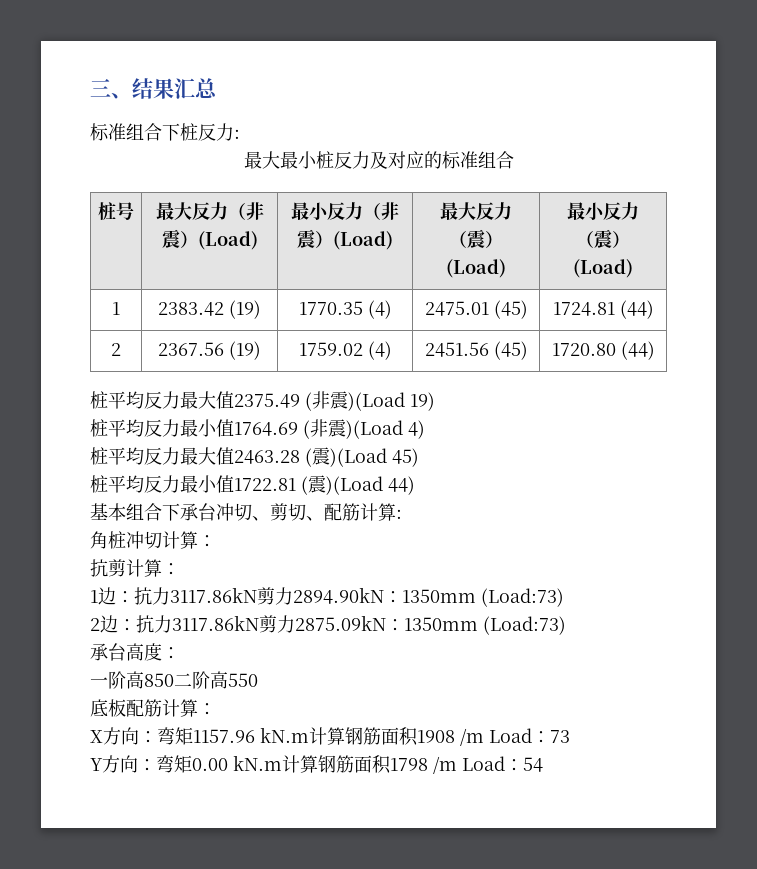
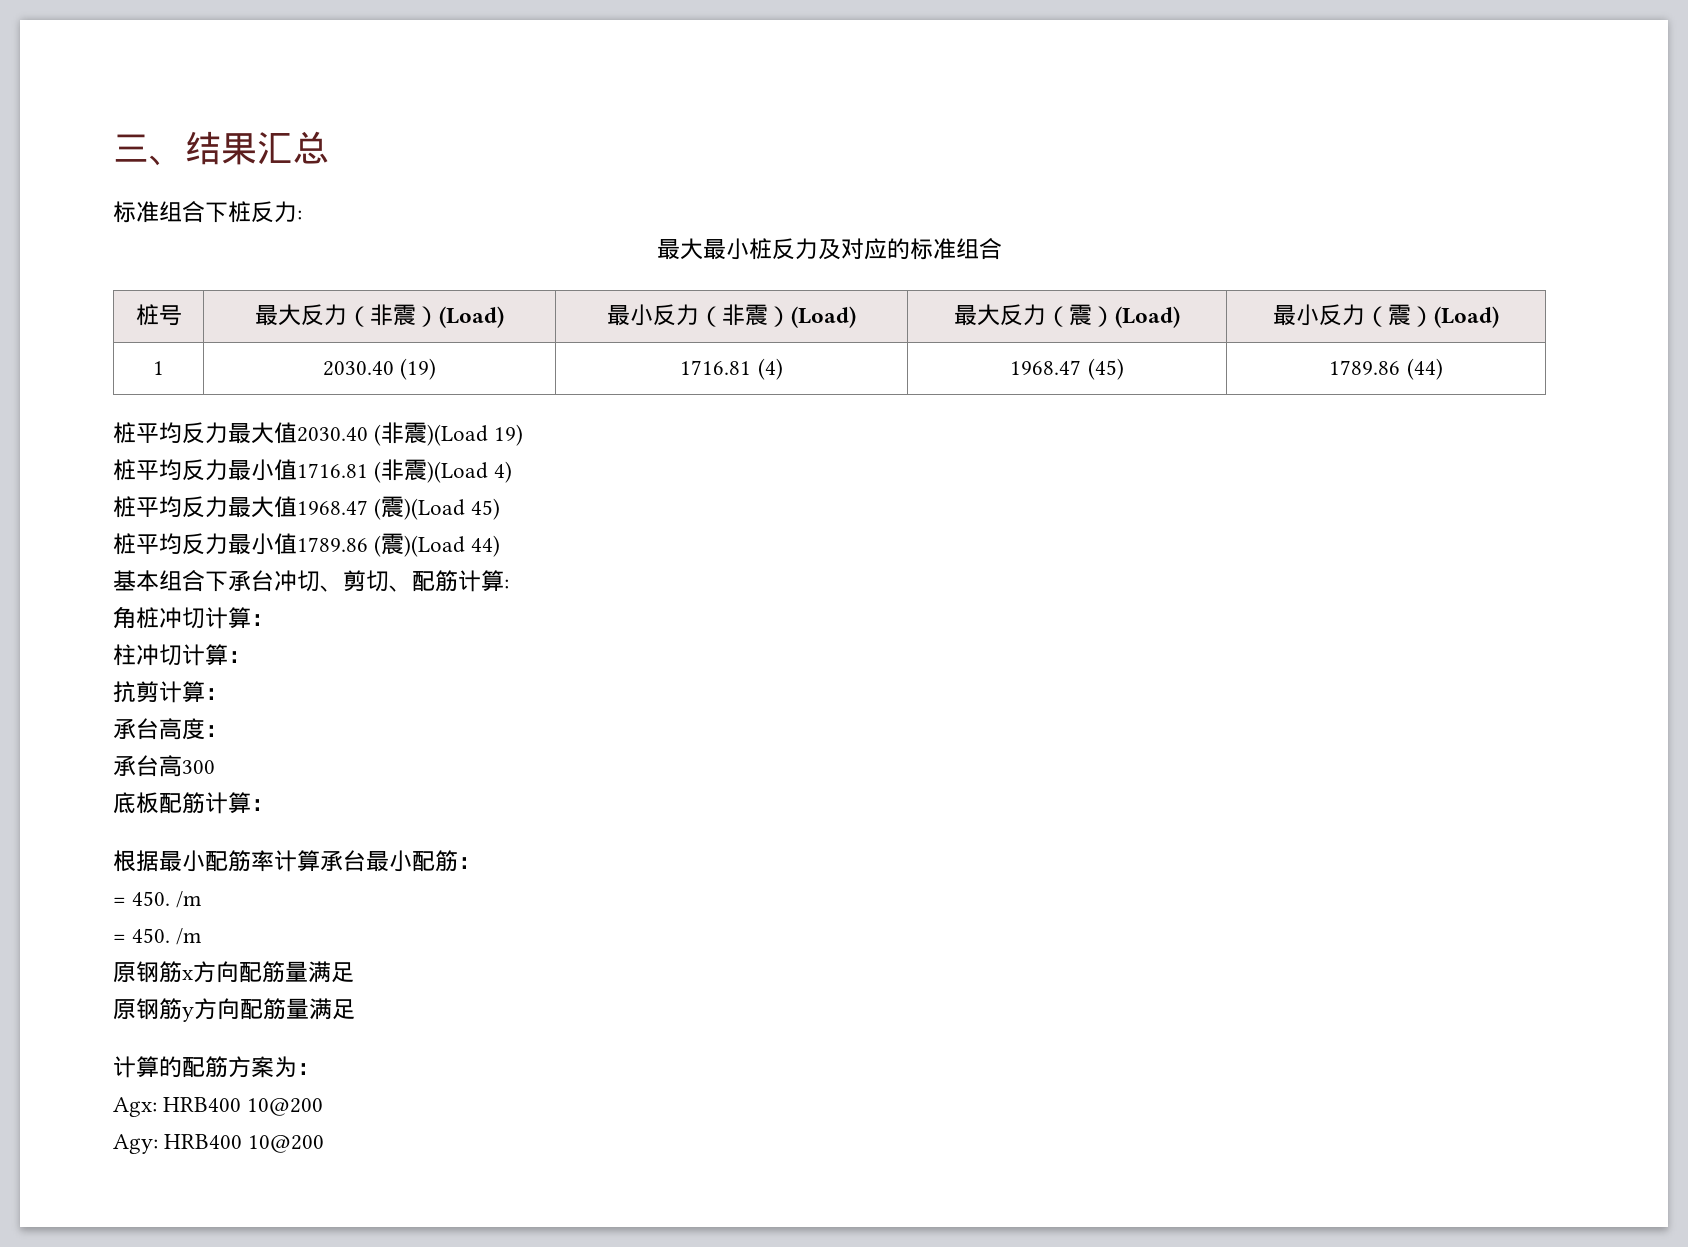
[158,300,261,319] [298,300,392,319] [424,300,528,319] [552,300,654,319] [111,343,121,356] [158,341,261,360] [298,341,392,360] [424,341,528,360] [551,343,616,356] 2383.42 (19) | 1770.35 (4) | 2475.01 (45) | 1724.81 (44) // 2 | 2367.56 (19) | 1759.02 (4) | 2451.56 (45) | 1720.80 -> [322,358,437,380] [680,358,783,380] [1010,358,1124,380] [1329,360,1401,375] 2030.40 (19) | 1716.81 (4) | 1968.47 (45) | 1789.86
[234,393,300,408] 2375.49 -> [297,427,368,442] 2030.40
[234,422,298,436] 1764.69 -> [297,463,368,478] 1716.81
[234,450,300,464] 2463.28 -> [297,500,368,515] 1968.47
[234,478,296,491] 1722.81 -> [297,537,368,552] 1789.86
(216, 541) none -> [113,644,251,666] // 柱冲切计算：
[90,587,564,607] [90,615,566,635] [90,643,180,661] [90,671,258,689] [90,699,216,717] [90,727,570,746] [90,755,543,774] 1边：抗力3117.86kN剪力2894.90kN：1350mm (Load:73) // 2边：抗力3117.86kN剪力2875.09kN：1350mm (Load:73) // 承台高度： // 一阶高850二阶高550 // 底板配筋计算： // X方向：弯矩1157.96 kN.m计算钢筋面积1908 /m Load：73 // Y方向：弯矩0.00 kN.m计算钢筋面积1798 /m Load：54 -> [113,718,228,740] [113,755,215,777] [113,792,274,814] [113,850,481,872] [113,891,202,908] [113,928,202,945] [113,961,354,983] [113,998,355,1022] [113,1056,320,1078] [113,1097,324,1117] [113,1134,325,1154] 承台高度： // 承台高300 // 底板配筋计算： // 根据最小配筋率计算承台最小配筋： // = 450. /m // = 450. /m // 原钢筋x方向配筋量满足 // 原钢筋y方向配筋量满足 // 计算的配筋方案为： // Agx: HRB400 10@200 // Agy: HRB400 10@200

